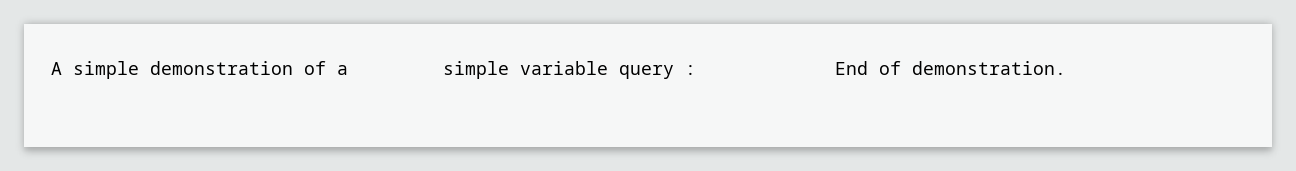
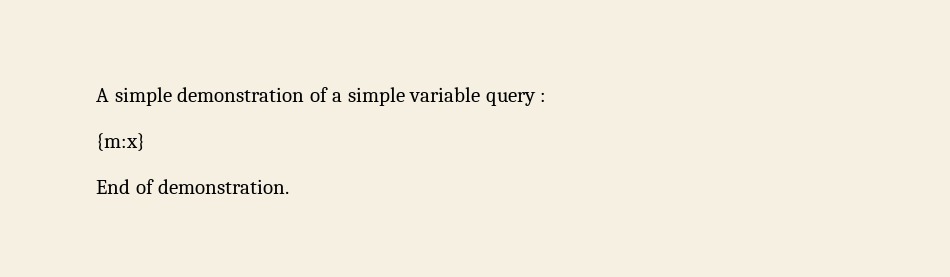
(696, 70) none -> [96,133,145,151] // {m:x}

